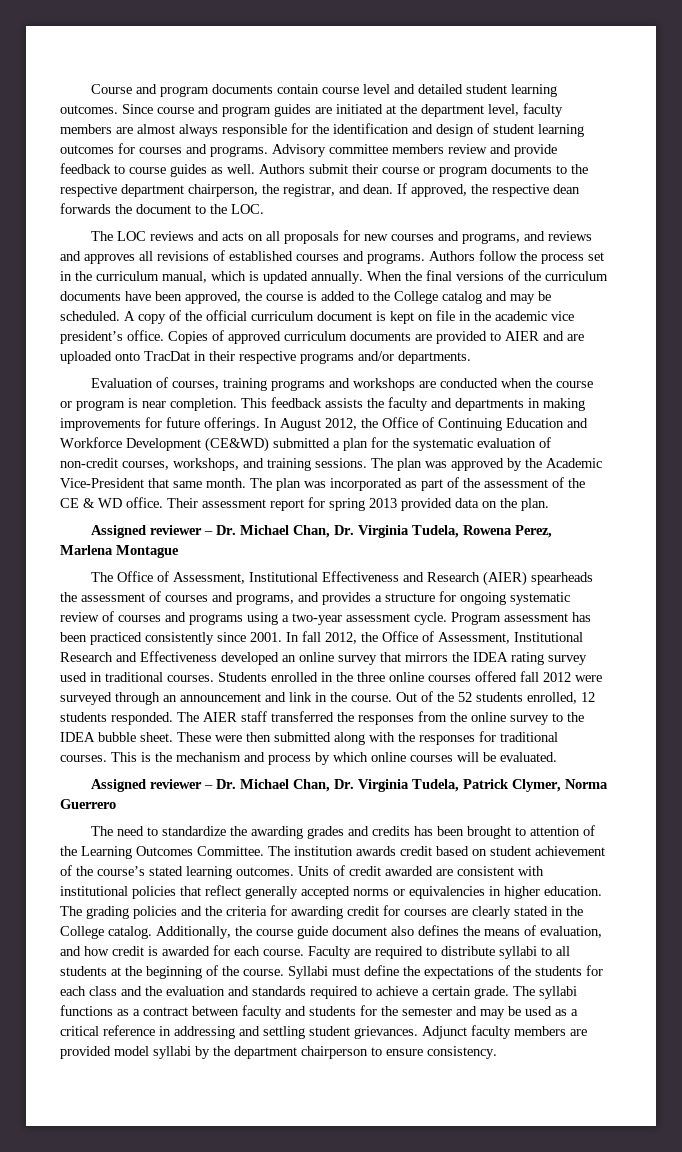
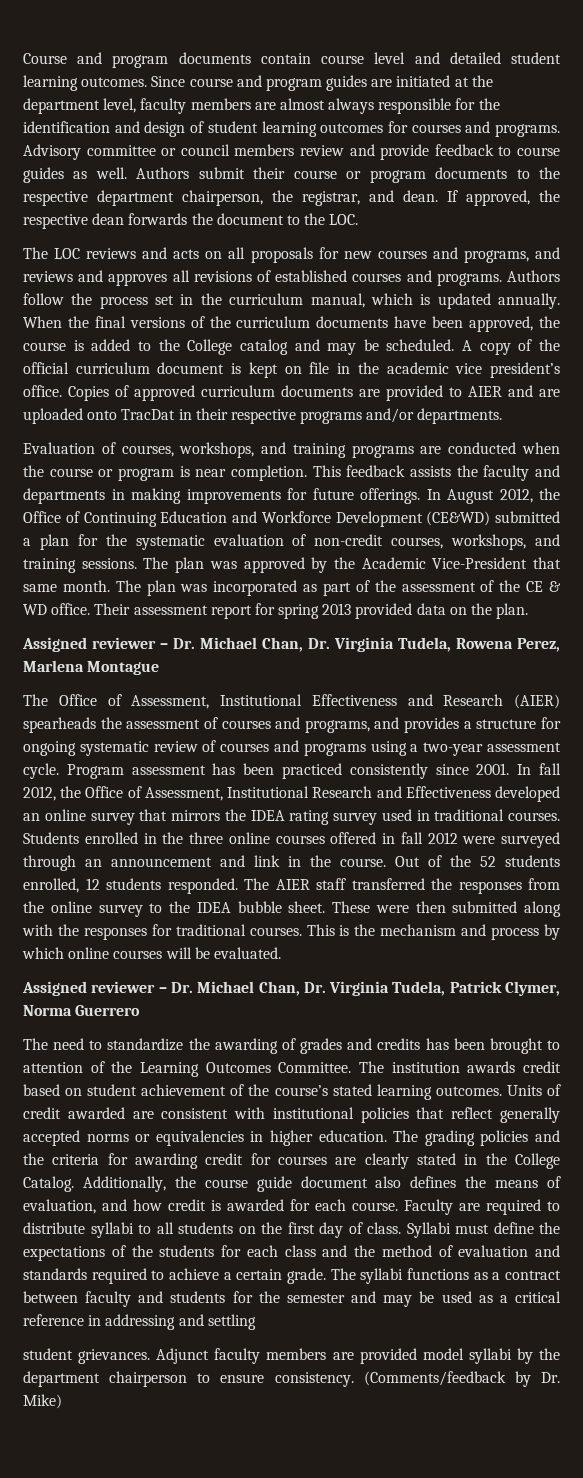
(388, 149) none -> [161,144,230,156] or council
[222,378,415,391] training programs and workshops -> [179,442,414,458] workshops, and training programs
(517, 676) none -> [382,833,395,844] in
(303, 832) none -> [281,1038,296,1050] of
[108,926,152,939] catalog. -> [23,1176,74,1192] Catalog.
[111,965,284,979] at the beginning of the course. -> [238,1222,401,1238] on the first day of class.
(162, 991) none -> [381,1245,453,1257] method of
(305, 1032) none -> (256, 1322) //
(497, 1052) none -> [363,1371,560,1387] [23,1394,62,1409] (Comments/feedback by Dr. Mike)

